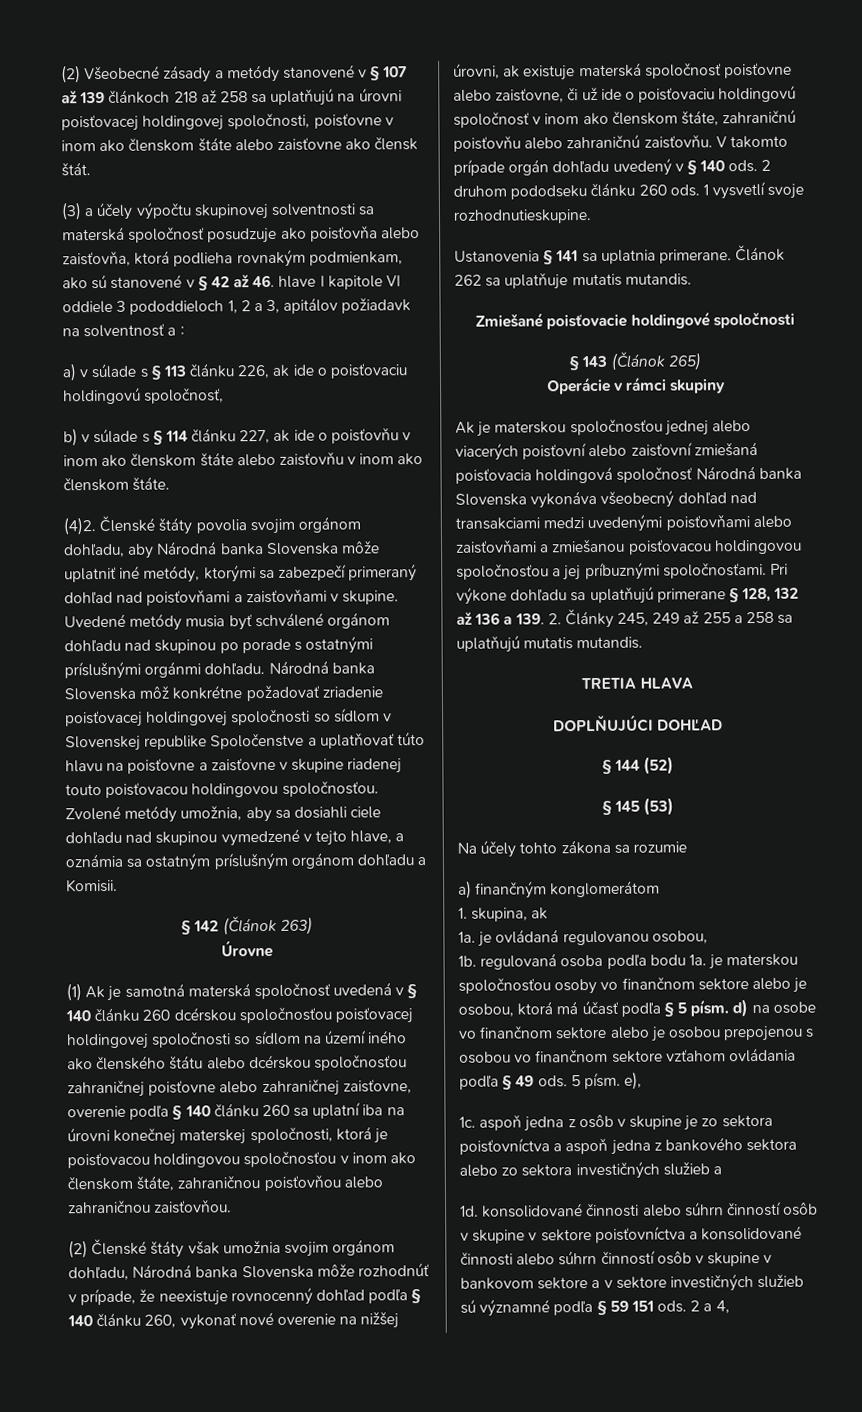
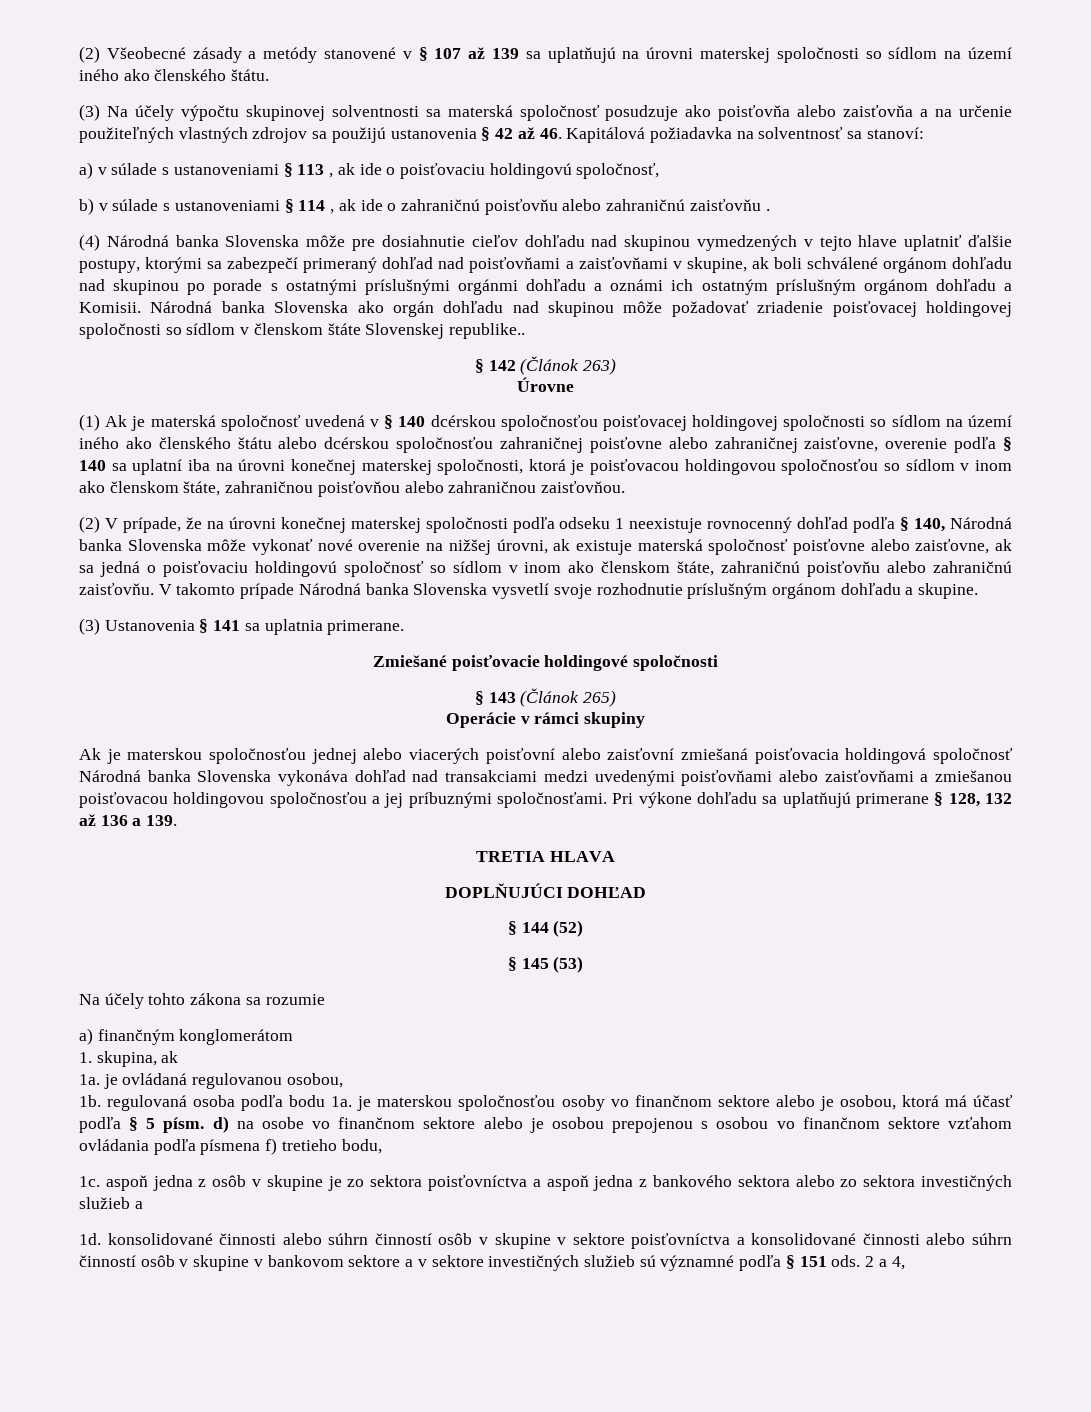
[108,88,402,106] [61,112,394,132] [61,136,419,153] [61,162,91,177] [61,202,95,221] článkoch 218 až 258 sa uplatňujú na úrovni poisťovacej holdingovej spoločnosti, poisťovne v inom ako členskom štáte alebo zaisťovne ako člensk štát. // (3) a -> [525,47,1012,63] [79,69,270,81] [79,104,128,121] sa uplatňujú na úrovni materskej spoločnosti so sídlom na území iného ako členského štátu. // (3) Na
[62,249,403,268] [62,274,402,291] [62,297,412,315] [62,323,185,338] zaisťovňa, ktorá podlieha rovnakým podmienkam, ako sú stanovené v § 42 až 46. hlave I kapitole VI oddiele 3 pododdieloch 1, 2 a 3, apitálov požiadavk na solventnosť a : -> [843,105,1012,117] [79,127,924,143] zaisťovňa a na určenie použiteľných vlastných zdrojov sa použijú ustanovenia § 42 až 46. Kapitálová požiadavka na solventnosť sa stanoví:
(148, 373) none -> [173,164,279,175] ustanoveniami
[189,363,270,379] článku 226, -> [329,173,334,178] ,
(150, 438) none -> [174,200,280,211] ustanoveniami
[191,427,412,444] [63,451,424,468] [63,476,171,492] [63,515,361,536] [64,540,380,559] [64,565,201,583] článku 227, ak ide o poisťovňu v inom ako členskom štáte alebo zaisťovňu v inom ako členskom štáte. // (4)2. Členské štáty povolia svojim orgánom dohľadu, aby Národná banka Slovenska môže uplatniť iné metódy, -> [330,199,770,215] [79,234,1012,251] [79,259,140,273] , ak ide o zahraničnú poisťovňu alebo zahraničnú zaisťovňu . // (4) Národná banka Slovenska môže pre dosiahnutie cieľov dohľadu nad skupinou vymedzených v tejto hlave uplatniť ďalšie postupy,
[342,590,400,605] [64,613,252,631] skupine. Uvedené metódy musia byť -> [686,257,802,273] skupine, ak boli
[204,660,375,676] [64,685,243,701] dohľadu. Národná banka Slovenska môž konkrétne -> [526,279,1012,295] [79,301,663,317] dohľadu a oznámi ich ostatným príslušným orgánom dohľadu a Komisii. Národná banka Slovenska ako orgán dohľadu nad skupinou môže
[65,732,425,752] [65,757,403,774] [65,780,379,798] [65,805,382,823] [65,828,405,847] [65,852,427,871] [66,878,118,893] Slovenskej republike Spoločenstve a uplatňovať túto hlavu na poisťovne a zaisťovne v skupine riadenej touto poisťovacou holdingovou spoločnosťou. Zvolené metódy umožnia, aby sa dosiahli ciele dohľadu nad skupinou vymedzené v tejto hlave, a oznámia sa ostatným príslušným orgánom dohľadu a Komisii. -> [253,323,526,339] členskom štáte Slovenskej republike..
[124,983,185,998] samotná -> (146, 423) none
[94,1007,171,1023] článku 260 -> (426, 421) none
[213,1103,290,1118] článku 260 -> (106, 465) none
(337, 1159) none -> [884,459,955,471] so sídlom
[91,1238,396,1258] [68,1263,429,1281] [68,1288,156,1306] Členské štáty však umožnia svojim orgánom dohľadu, Národná banka Slovenska môže rozhodnúť v prípade, že -> [104,517,625,533] V prípade, že na úrovni konečnej materskej spoločnosti podľa odseku 1
[67,1312,177,1328] 140 článku 260, -> [914,517,1013,532] [79,539,247,551] 140, Národná banka Slovenska môže
[567,86,622,101] či už ide -> [995,539,1012,551] [79,561,140,577] ak sa jedná
(529, 119) none -> [429,561,502,573] so sídlom
[508,158,772,176] [453,181,805,200] [453,209,592,224] orgán dohľadu uvedený v § 140 ods. 2 druhom pododseku článku 260 ods. 1 vysvetlí svoje rozhodnutieskupine. // -> [298,583,979,599] [79,618,100,635] Národná banka Slovenska vysvetlí svoje rozhodnutie príslušným orgánom dohľadu a skupine. // (3)
[735,244,786,262] [454,272,692,290] Článok 262 sa uplatňuje mutatis mutandis. -> (405, 627) none
[600,490,675,508] všeobecný -> (349, 778) none
[547,608,794,629] [456,635,644,653] 2. Články 245, 249 až 255 a 258 sa uplatňujú mutatis mutandis. -> (178, 820) none
[502,1071,643,1090] § 49 ods. 5 písm. e), -> [200,1138,382,1155] písmena f) tretieho bodu,
[609,1300,629,1312] 59 -> (795, 1262) none

